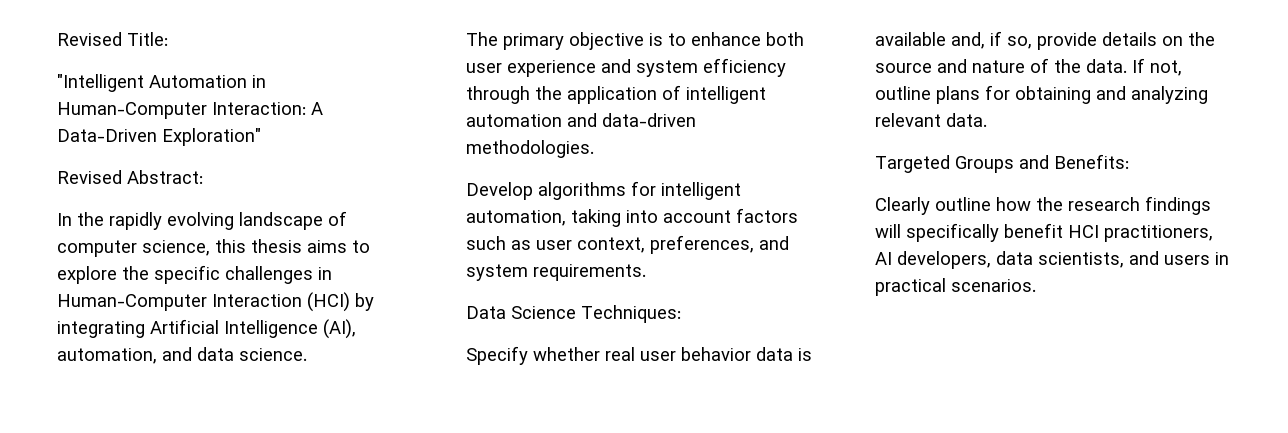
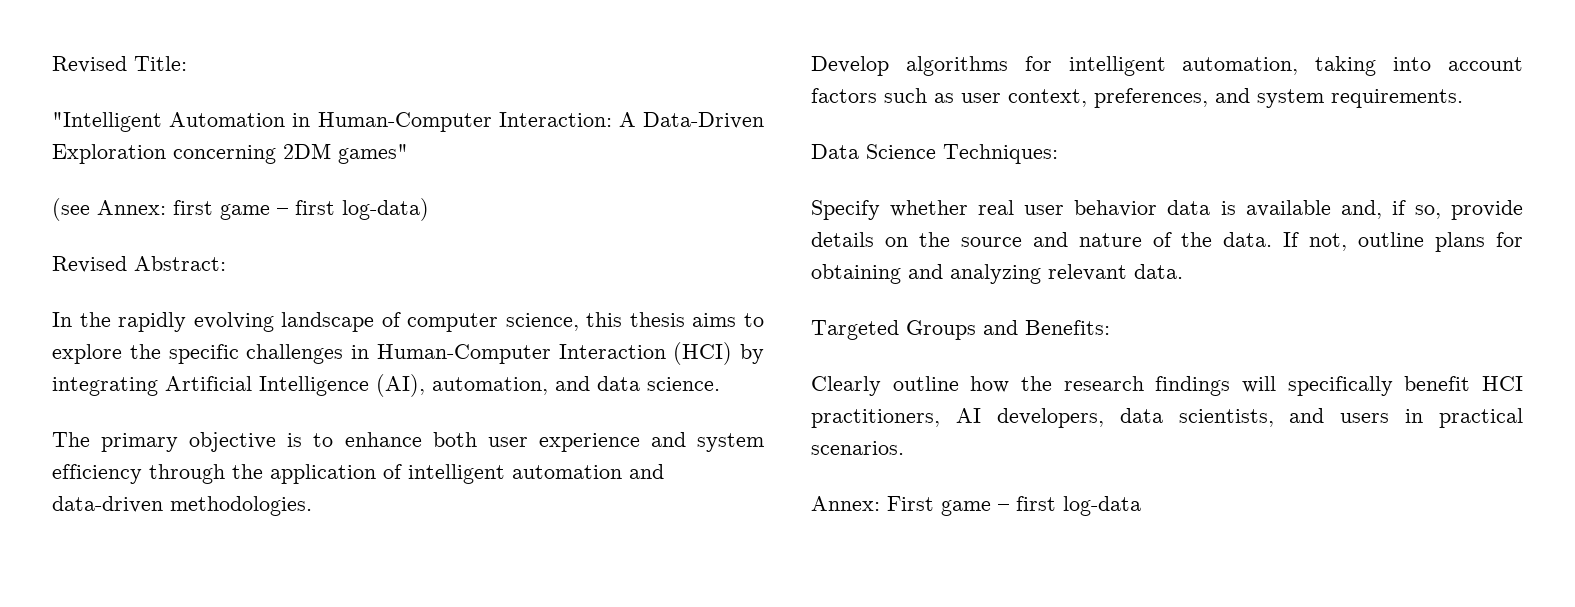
[162,128,261,146] Exploration" -> [52,143,408,164] [52,198,429,221] Exploration concerning 2DM games" // (see Annex: first game – first log-data)
(1036, 285) none -> [811,496,1141,516] // Annex: First game – first log-data

